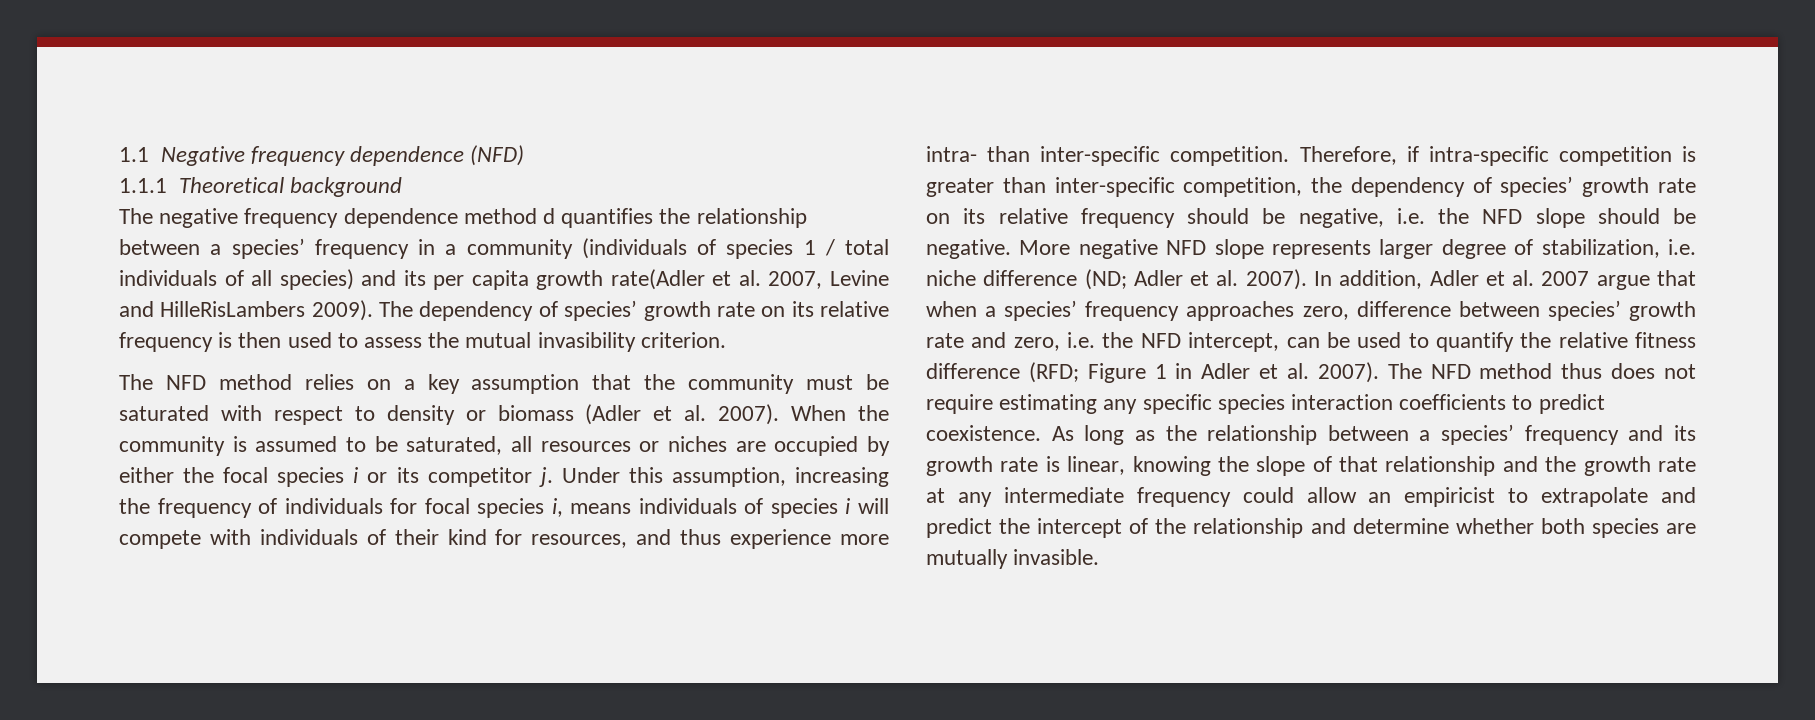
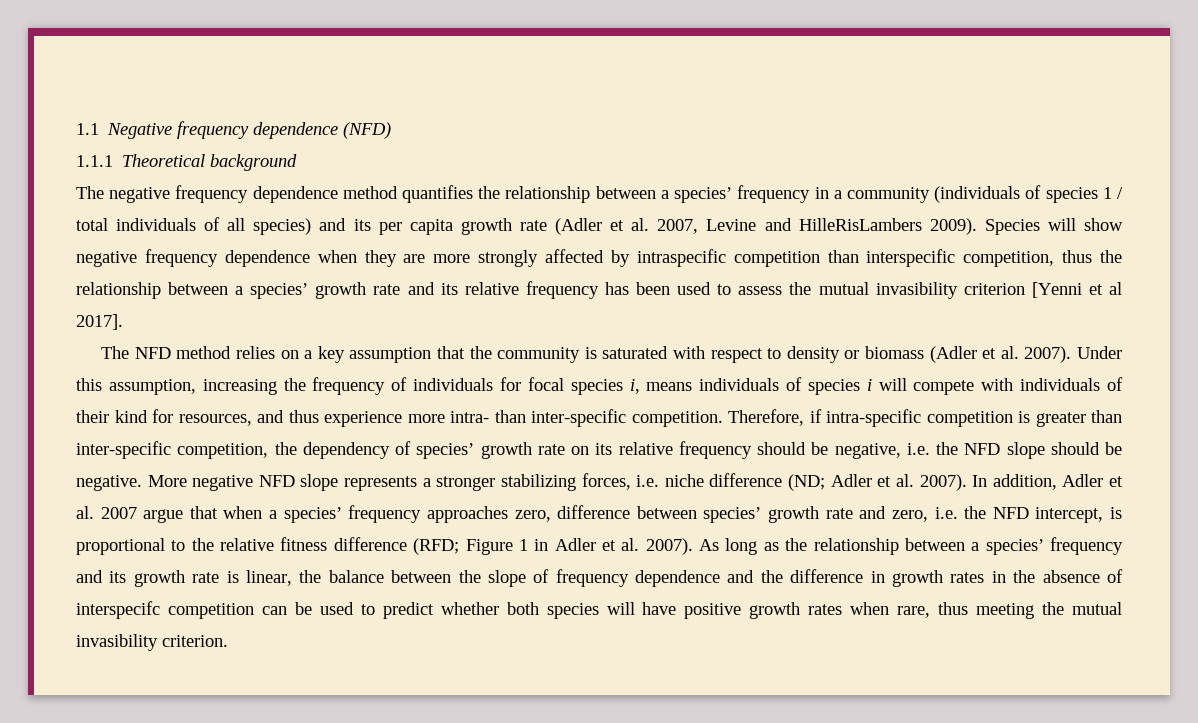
[543,208,556,224] d -> (398, 192) none
[610,269,705,290] rate(Adler -> [519,218,603,235] rate (Adler
[379,300,890,321] [119,332,282,352] The dependency of species’ growth rate on its relative frequency is then -> [984,218,1123,235] [76,249,1122,267] [76,281,671,299] Species will show negative frequency dependence when they are more strongly affected by intraspecific competition than interspecific competition, thus the relationship between a species’ growth rate and its relative frequency has been
[640,332,726,348] criterion. -> [963,282,1122,298] [76,314,123,330] criterion [Yenni et al 2017].
[806,374,889,390] must be -> [584,347,597,359] is
[791,405,889,421] [119,436,890,456] [119,467,553,487] When the community is assumed to be saturated, all resources or niches are occupied by either the focal species i or its competitor j. -> (1072, 354) none
[1379,239,1660,259] larger degree of stabilization, -> [422,473,631,491] a stronger stabilizing forces,
[1286,332,1514,352] can be used to quantify -> [1109,507,1122,519] [76,538,186,555] is proportional to
[1387,363,1696,379] [926,394,1605,414] [926,425,1041,441] The NFD method thus does not require estimating any specific species interaction coefficients to predict coexistence. -> (693, 546) none
[1132,456,1696,476] [926,487,1696,507] [926,518,1696,538] [926,549,1100,569] knowing the slope of that relationship and the growth rate at any intermediate frequency could allow an empiricist to extrapolate and predict the intercept of the relationship and determine whether both species are mutually invasible. -> [299,569,1124,587] [76,601,1123,619] [76,634,228,651] the balance between the slope of frequency dependence and the difference in growth rates in the absence of interspecifc competition can be used to predict whether both species will have positive growth rates when rare, thus meeting the mutual invasibility criterion.

